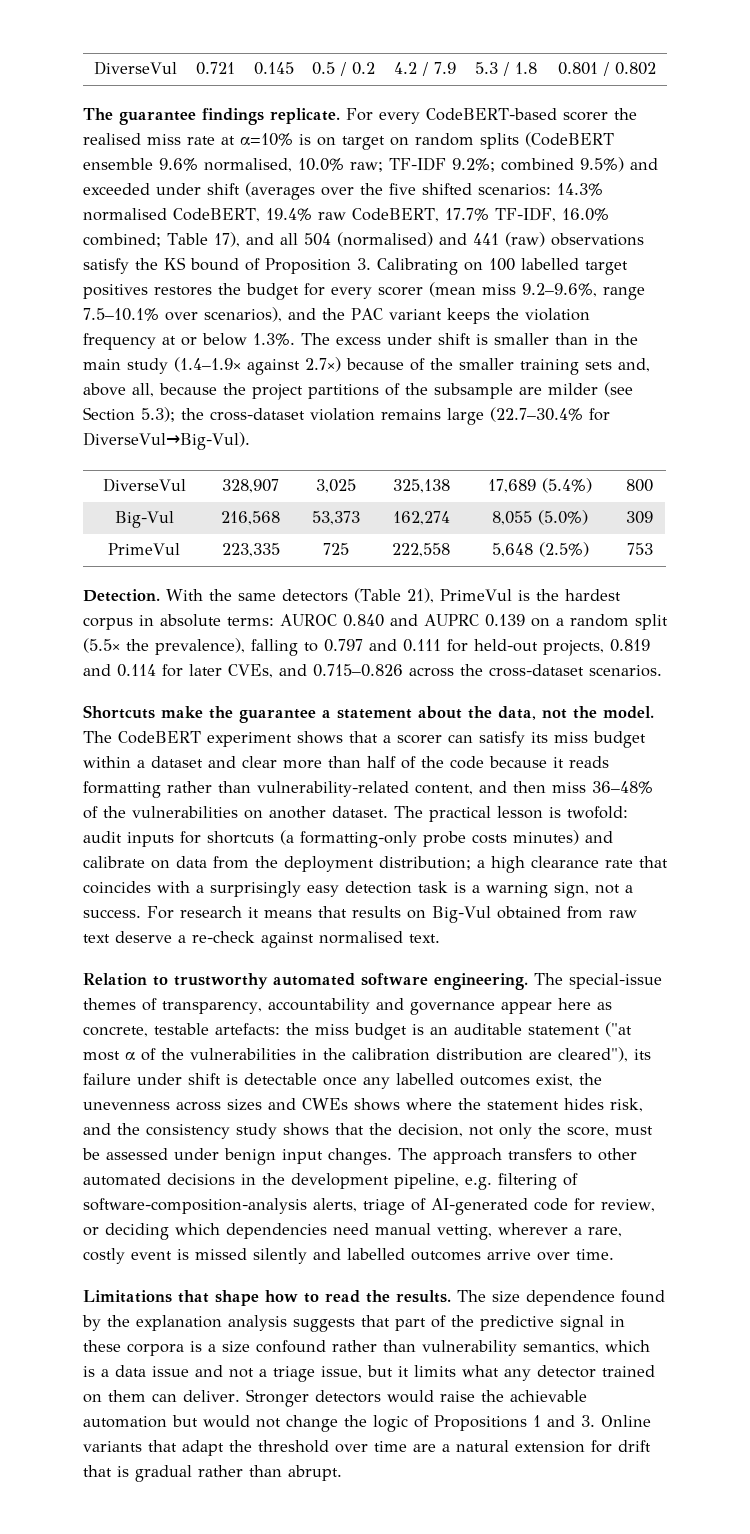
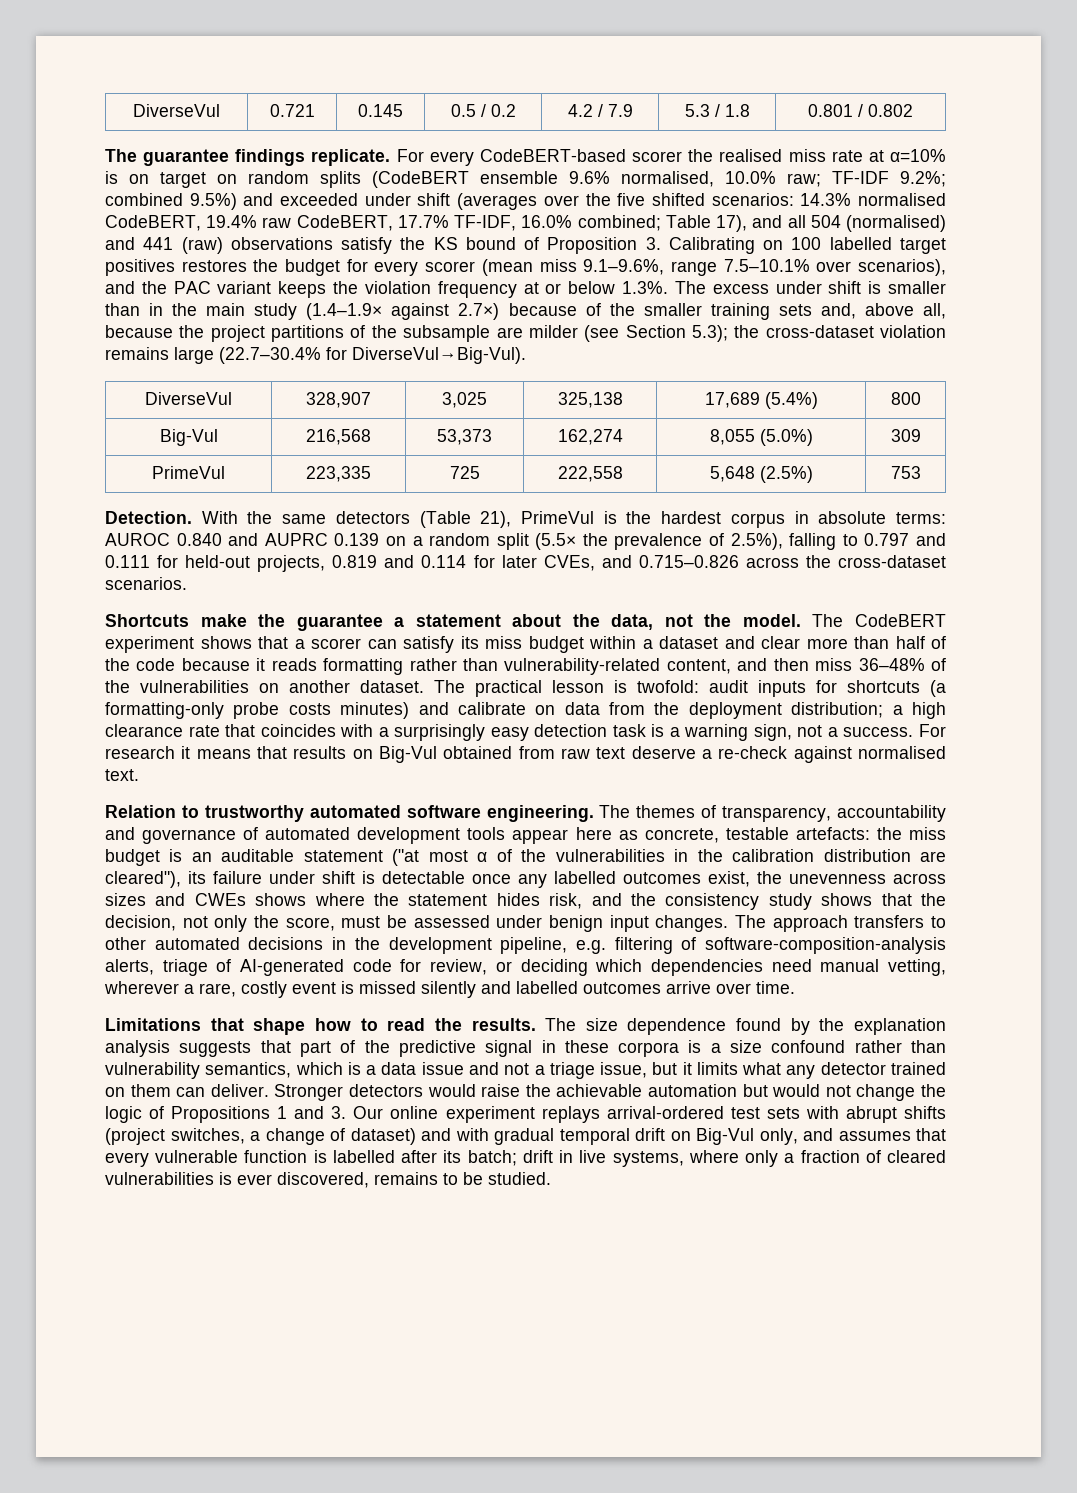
[522,283,597,297] 9.2–9.6%, -> [583,259,665,275] 9.1–9.6%,
[155,638,245,655] prevalence), -> [614,533,783,550] prevalence of 2.5%),
[569,973,662,989] special-issue -> (631, 811) none
(495, 1008) none -> [243,827,506,844] of automated development tools
[601,1415,651,1427] [83,1440,651,1456] [83,1465,342,1482] Online variants that adapt the threshold over time are a natural extension for drift that is gradual rather than abrupt. -> [353,1106,947,1123] [105,1128,946,1145] [105,1150,947,1167] [105,1172,551,1188] Our online experiment replays arrival-ordered test sets with abrupt shifts (project switches, a change of dataset) and with gradual temporal drift on Big-Vul only, and assumes that every vulnerable function is labelled after its batch; drift in live systems, where only a fraction of cleared vulnerabilities is ever discovered, remains to be studied.

